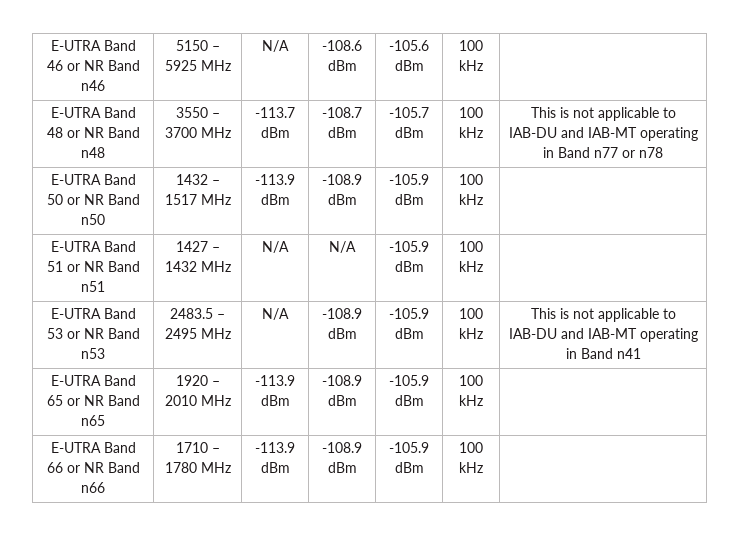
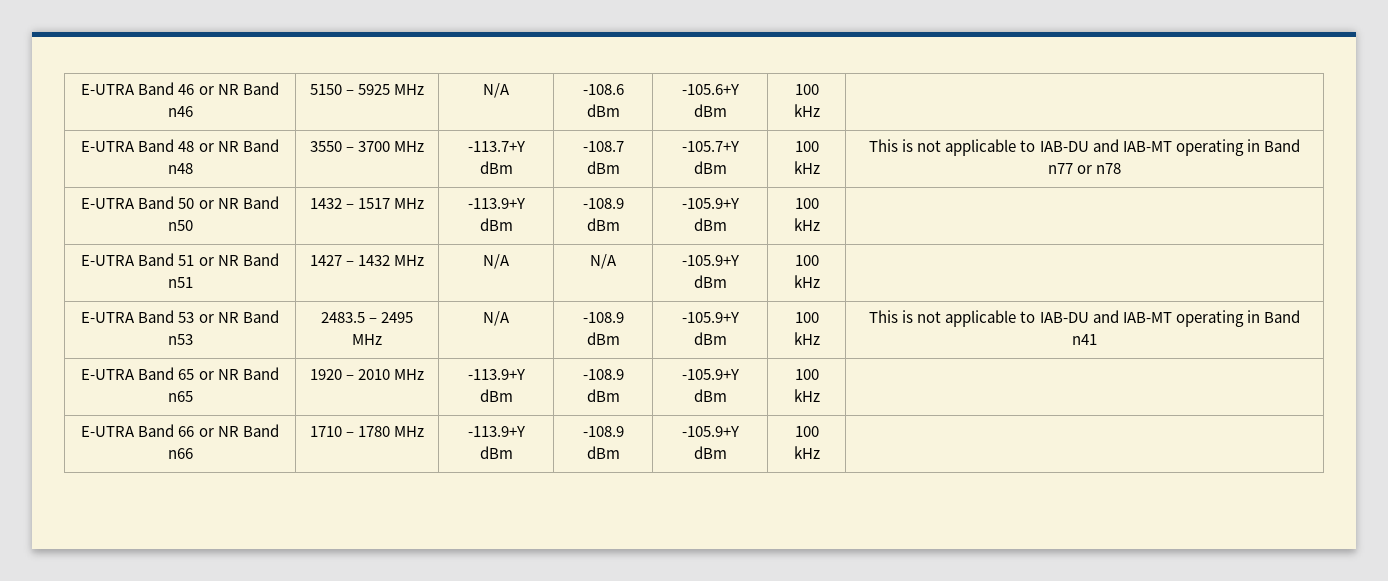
[389,40,429,51] -105.6 -> [681,84,739,95] -105.6+Y
[255,107,295,118] -113.7 -> [467,141,525,152] -113.7+Y
[389,107,429,118] -105.7 -> [681,141,739,152] -105.7+Y
[255,174,295,185] [260,194,290,205] [322,174,362,185] [327,194,357,205] [389,174,429,185] -113.9 dBm | -108.9 dBm | -105.9 -> [467,198,525,209] [479,218,513,231] [582,198,624,209] [586,218,620,231] [681,198,739,209] -113.9+Y dBm | -108.9 dBm | -105.9+Y
[389,241,429,252] -105.9 -> [681,255,739,266] -105.9+Y
[389,308,429,319] -105.9 -> [681,312,739,323] -105.9+Y
[255,375,295,386] [260,395,290,406] [322,375,362,386] [327,395,357,406] [389,375,429,386] -113.9 dBm | -108.9 dBm | -105.9 -> [467,369,525,380] [479,389,513,402] [582,369,624,380] [586,389,620,402] [681,369,739,380] -113.9+Y dBm | -108.9 dBm | -105.9+Y
[255,442,295,453] [260,462,290,473] [322,442,362,453] [327,462,357,473] [389,442,429,453] -113.9 dBm | -108.9 dBm | -105.9 -> [467,426,525,437] [479,446,513,459] [582,426,624,437] [586,446,620,459] [681,426,739,437] -113.9+Y dBm | -108.9 dBm | -105.9+Y

